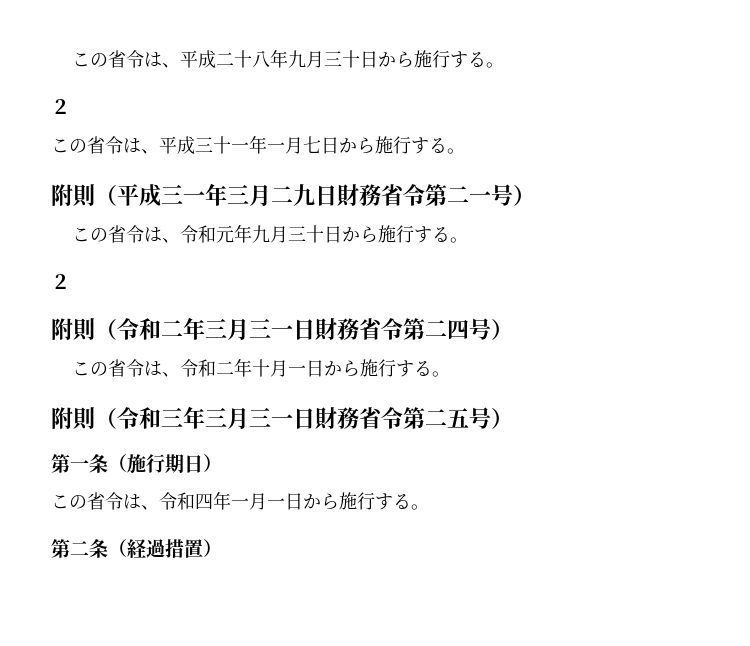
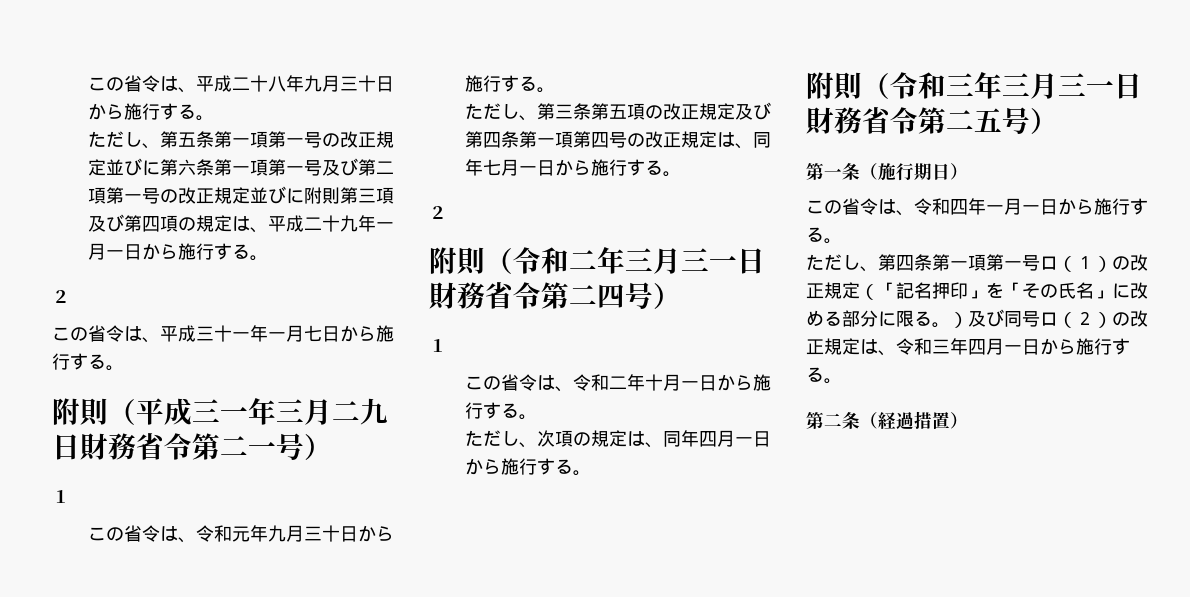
(504, 65) none -> [87,131,394,149] [87,158,394,176] [87,186,394,204] [87,214,394,233] [87,243,268,261] // ただし、第五条第一項第一号の改正規定並びに第六条第一項第一号及び第二項第一号の改正規定並びに附則第三項及び第四項の規定は、平成二十九年一月一日から施行する。
(535, 195) none -> [52,490,70,503] // １
(468, 240) none -> [464,102,771,121] [464,131,771,149] [464,159,681,177] // ただし、第三条第五項の改正規定及び第四条第一項第四号の改正規定は、同年七月一日から施行する。
(513, 329) none -> [429,339,447,352] // １
(450, 374) none -> [464,430,771,448] [464,458,591,476] // ただし、次項の規定は、同年四月一日から施行する。
(429, 507) none -> [806,254,1148,272] [806,282,1148,300] [806,309,1148,328] [806,338,1130,356] [806,367,842,384] // ただし、第四条第一項第一号ロ（１）の改正規定（「記名押印」を「その氏名」に改める部分に限る。）及び同号ロ（２）の改正規定は、令和三年四月一日から施行する。

